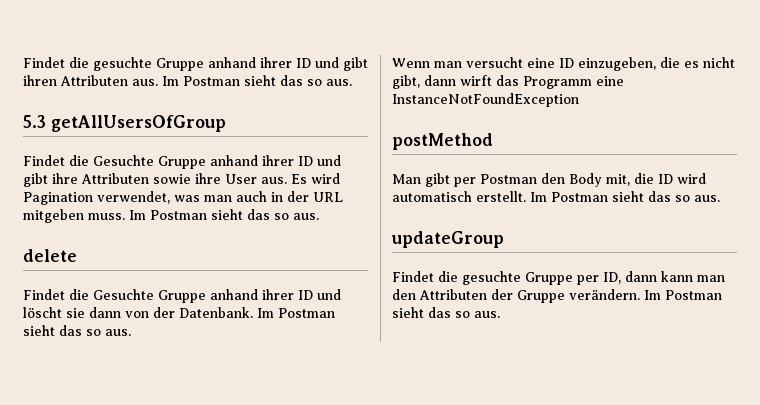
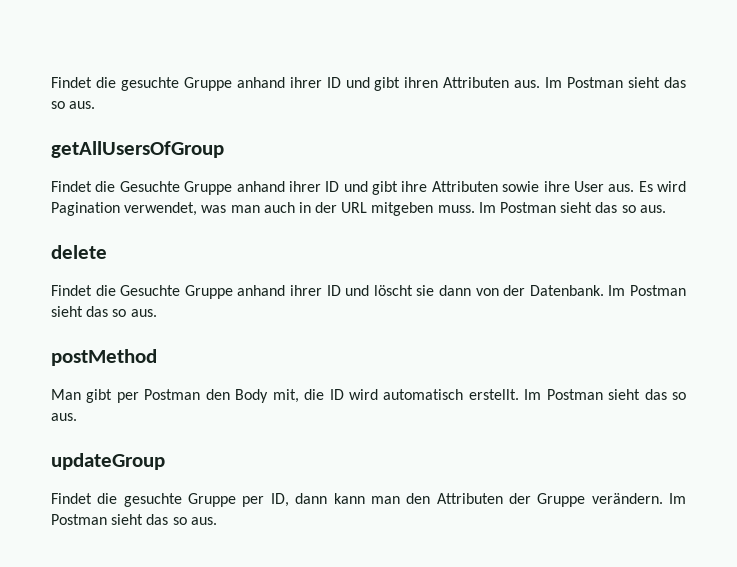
[23,115,46,128] 5.3 -> (96, 105) none
[392,57,735,71] [392,75,624,89] [392,93,579,107] // Wenn man versucht eine ID einzugeben, die es nicht gibt, dann wirft das Programm eine InstanceNotFoundException -> (157, 313) none

